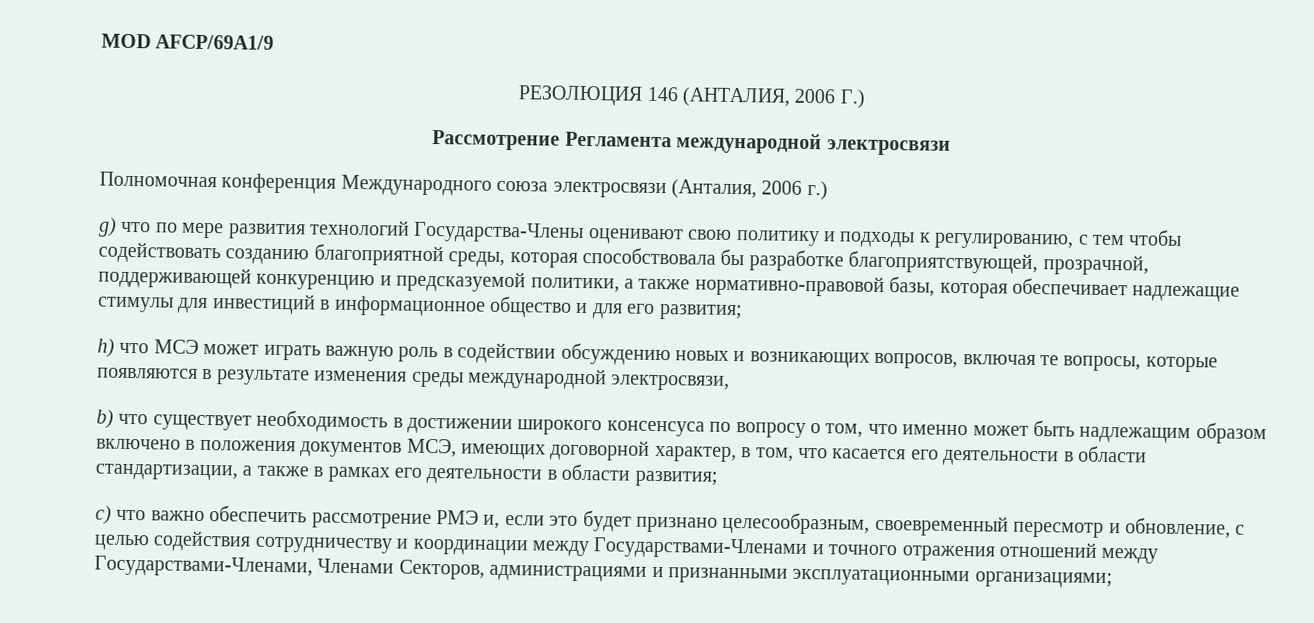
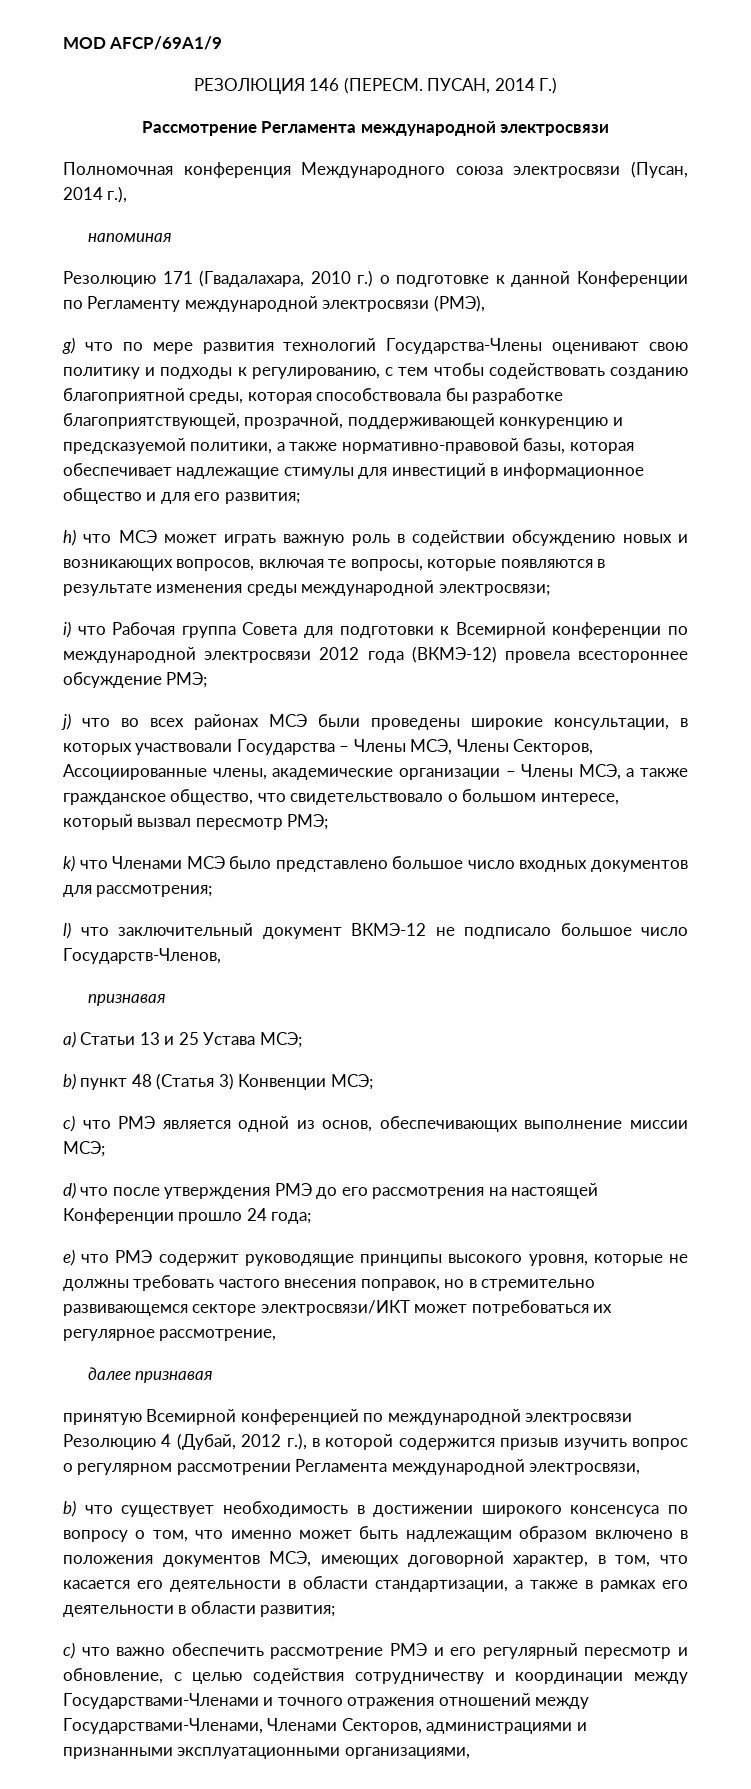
[682,87,836,108] (АНТАЛИЯ, 2006 -> [343,77,535,94] (ПЕРЕСМ. ПУСАН, 2014
[670,179,828,201] (Aнталия, 2006 г.) -> [631,161,689,178] [63,186,128,203] [87,233,171,242] [63,270,688,287] [63,295,485,312] (Пусан, 2014 г.), // напоминая // Резолюцию 171 (Гвадалахара, 2010 г.) о подготовке к данной Конференции по Регламенту международной электросвязи (РМЭ),
(607, 378) none -> [438,584,550,596] [63,621,689,638] [63,646,688,663] [63,672,208,688] [61,713,688,730] [63,739,594,755] [63,764,688,780] [63,789,619,805] [63,814,329,830] [63,855,688,872] [63,885,213,897] [63,922,688,939] [63,948,221,964] [87,994,165,1006] [63,1031,302,1048] [63,1073,373,1090] [63,1115,688,1132] [63,1141,105,1157] [63,1182,599,1199] [63,1208,312,1224] [63,1249,688,1266] [63,1275,596,1291] [63,1300,613,1316] [63,1329,277,1341] [87,1367,213,1383] [63,1409,633,1425] [63,1433,688,1450] [63,1459,525,1475] электросвязи; // i) что Рабочая группа Совета для подготовки к Всемирной конференции по международной электросвязи 2012 года (ВКМЭ-12) провела всестороннее обсуждение РМЭ; // j) что во всех районах МСЭ были проведены широкие консультации, в которых участвовали Государства – Члены МСЭ, Члены Секторов, Ассоциированные члены, академические организации – Члены МСЭ, а также гражданское общество, что свидетельствовало о большом интересе, который вызвал пересмотр РМЭ; // k) что Членами МСЭ было представлено большое число входных документов для рассмотрения; // l) что заключительный документ ВКМЭ-12 не подписало большое число Государств-Членов, // признавая // a) Статьи 13 и 25 Устава МСЭ; // b) пункт 48 (Статья 3) Конвенции МСЭ; // c) что РМЭ является одной из основ, обеспечивающих выполнение миссии МСЭ; // d) что после утверждения РМЭ до его рассмотрения на настоящей Конференции прошло 24 года; // e) что РМЭ содержит руководящие принципы высокого уровня, которые не должны требовать частого внесения поправок, но в стремительно развивающемся секторе электросвязи/ИКТ может потребоваться их регулярное рассмотрение, // далее признавая // принятую Всемирной конференцией по международной электросвязи Резолюцию 4 (Дубай, 2012 г.), в которой содержится призыв изучить вопрос о регулярном рассмотрении Регламента международной
[483,510,1009,537] и, если это будет признано целесообразным, своевременный -> [433,1643,578,1659] и его регулярный
[974,571,1113,589] организациями; -> [344,1747,470,1759] организациями,

